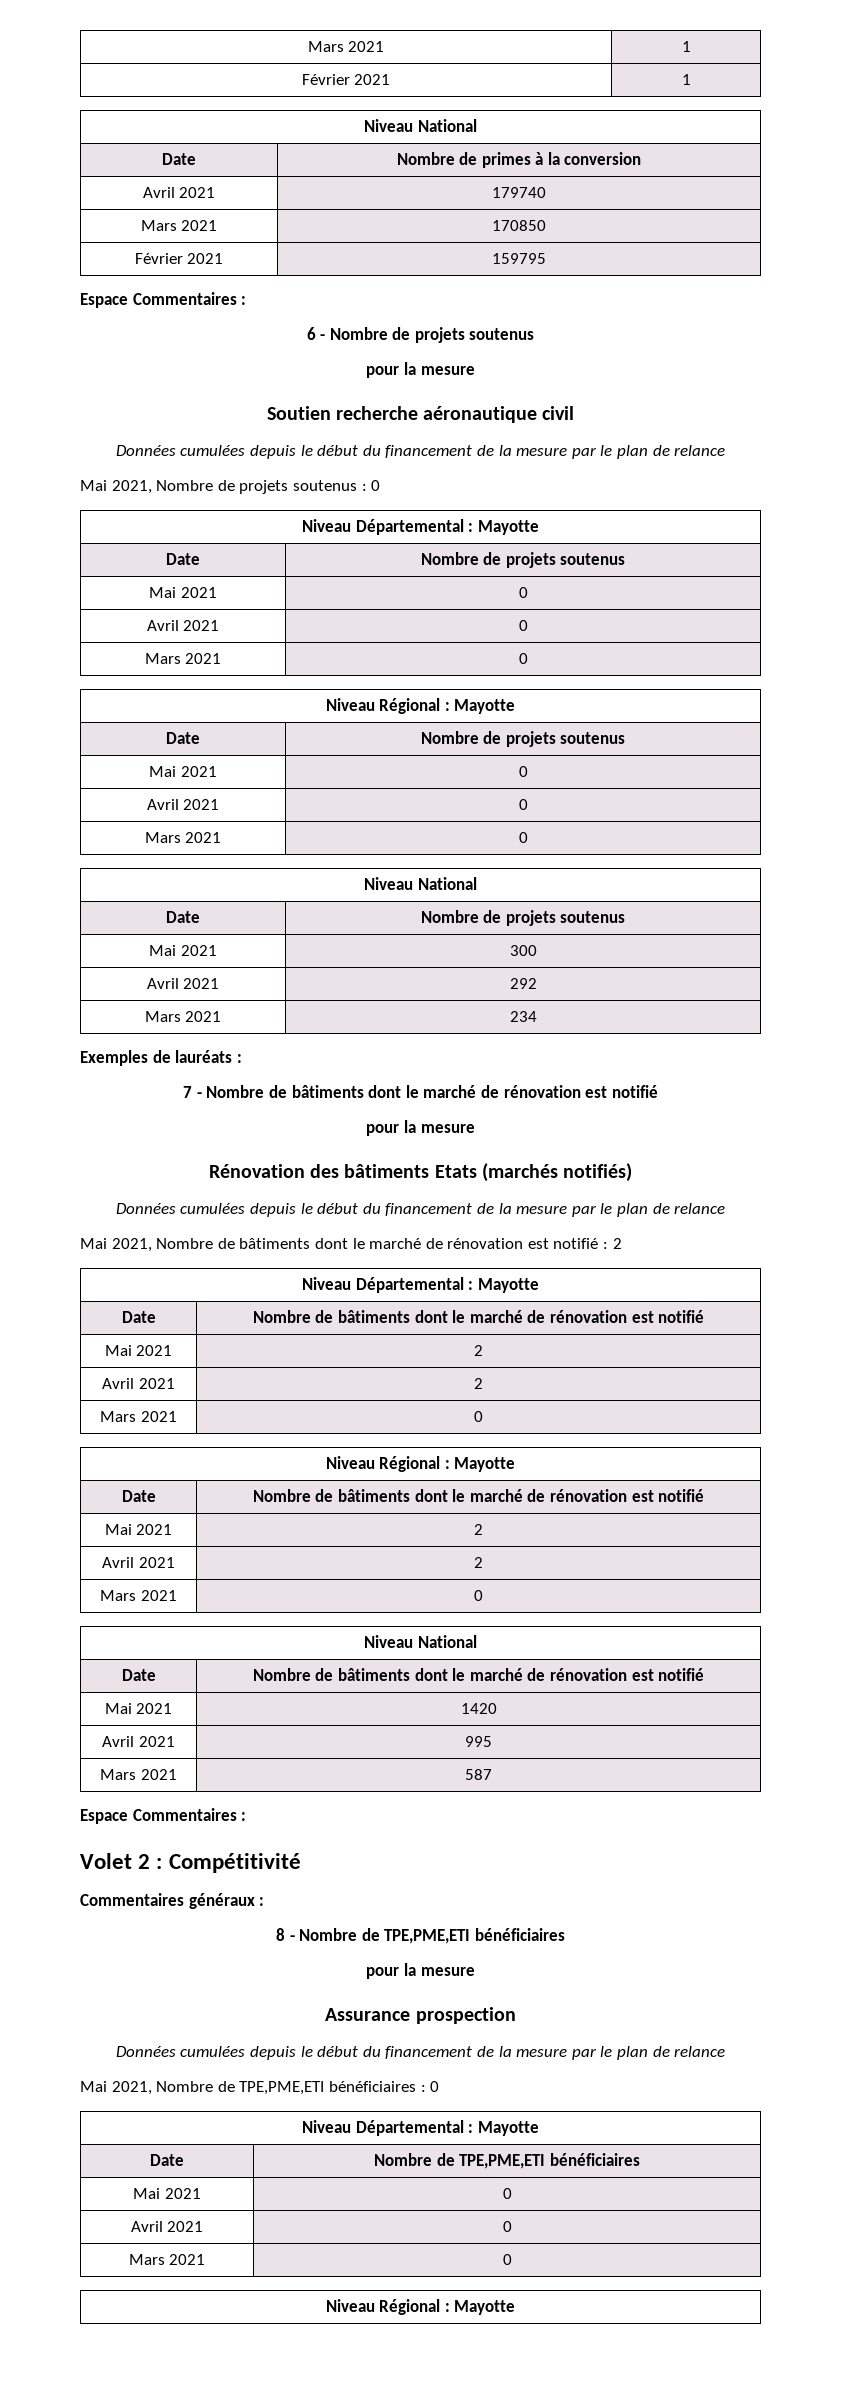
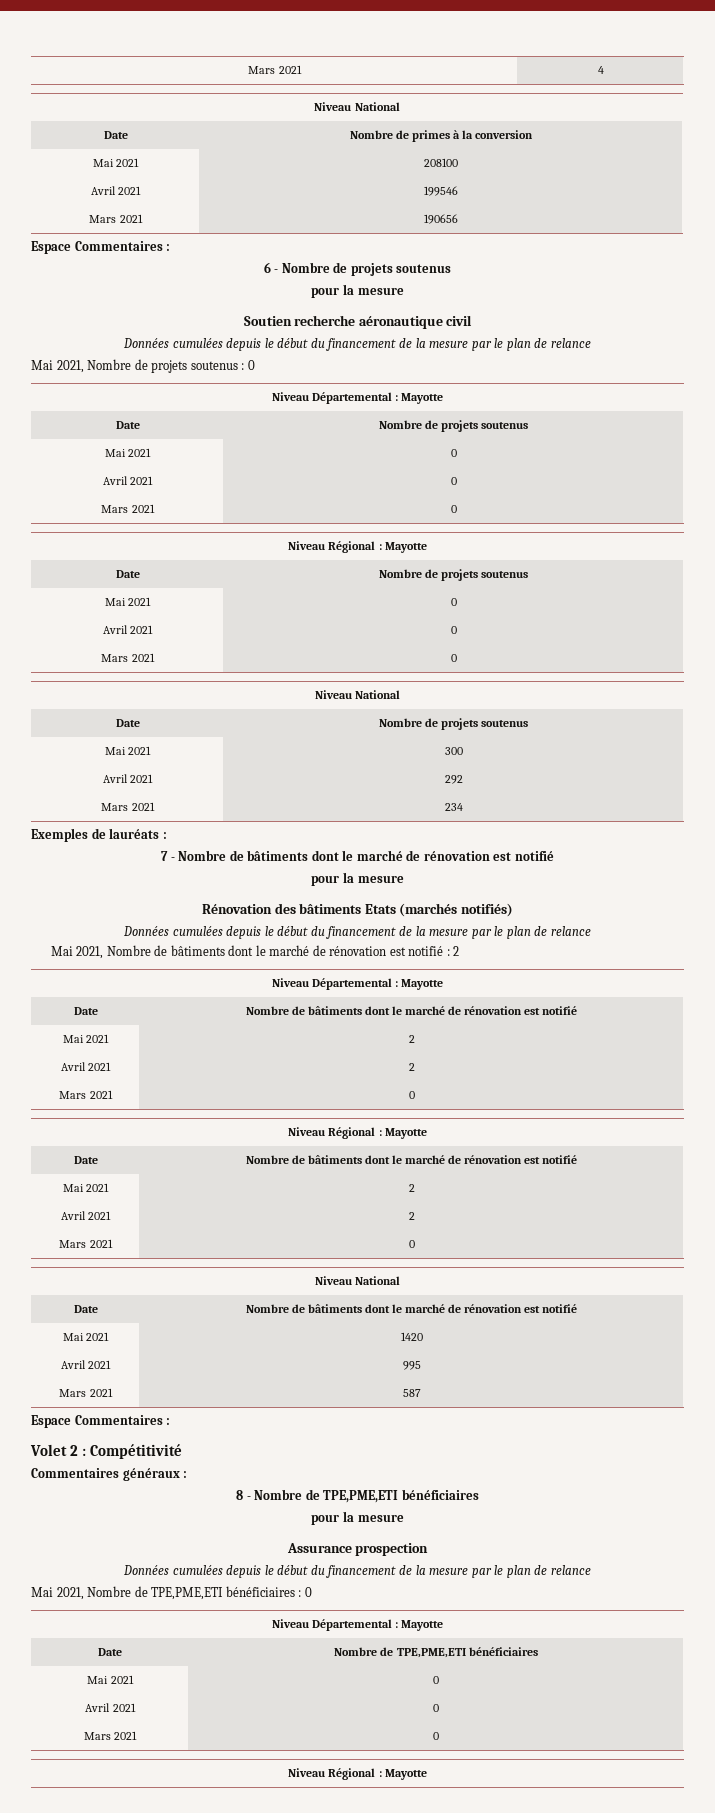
[307,41,385,52] [681,41,691,52] [301,74,391,85] [681,74,691,85] Mars 2021 | 1 // Février 2021 | 1 -> [248,65,302,74] [597,66,604,74] Mars 2021 | 4
[142,187,216,198] [492,187,546,198] [140,220,218,231] [492,220,546,231] [134,253,224,264] [492,253,546,264] // Avril 2021 | 179740 // Mars 2021 | 170850 // Février 2021 | 159795 -> [92,158,140,167] [423,158,458,167] [90,186,142,195] [423,186,458,196] [89,214,143,223] [423,214,458,224] // Mai 2021 | 208100 // Avril 2021 | 199546 // Mars 2021 | 190656

